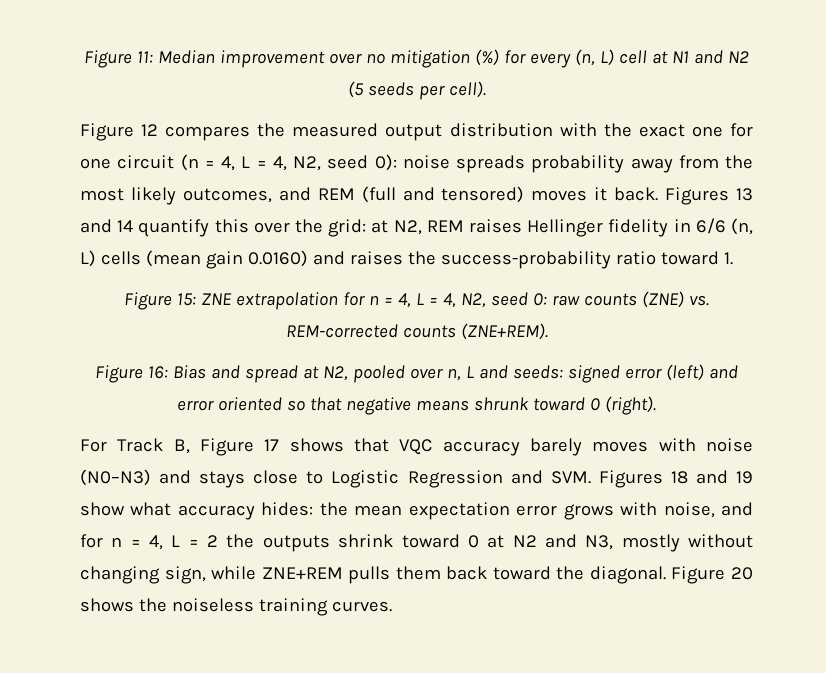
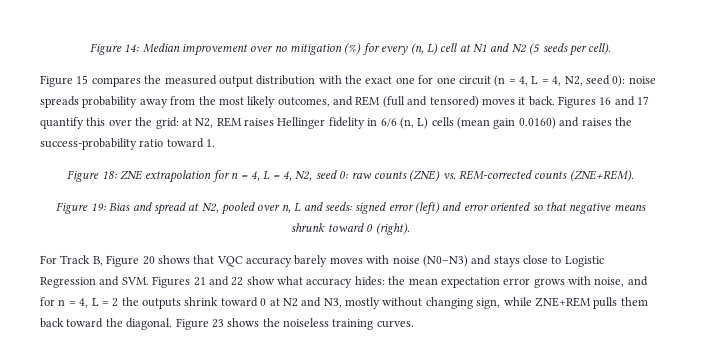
[84,50,154,68] Figure 11: -> [89,43,140,55] Figure 14:
[141,124,159,136] 12 -> [76,75,89,84] 15
[735,188,753,201] [80,219,134,233] 13 and 14 -> [599,96,650,106] 16 and 17
[177,293,197,306] 15: -> [101,171,117,179] 18:
[148,366,169,379] 16: -> [90,203,106,211] 19:
[264,439,280,451] 17 -> [142,256,155,265] 20
[670,470,753,484] 18 and 19 -> [193,276,244,286] 21 and 22
[731,567,753,580] 20 -> [211,319,224,328] 23

